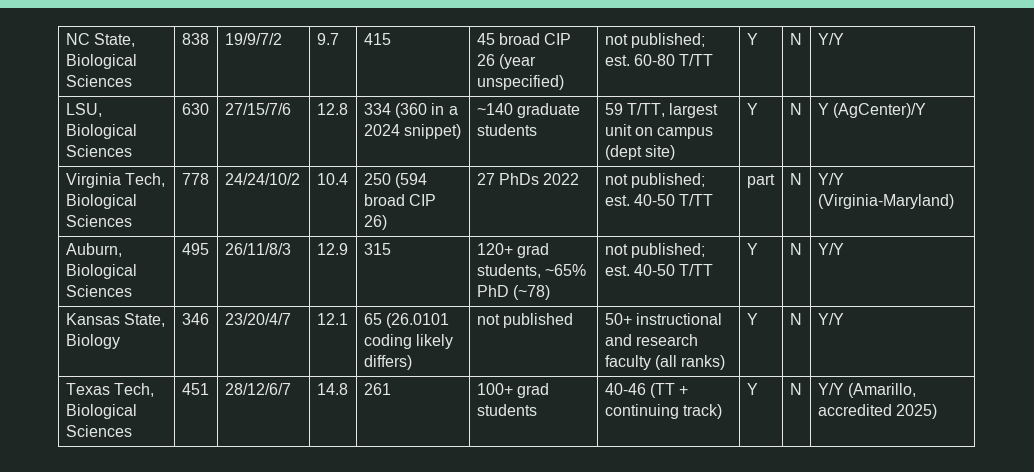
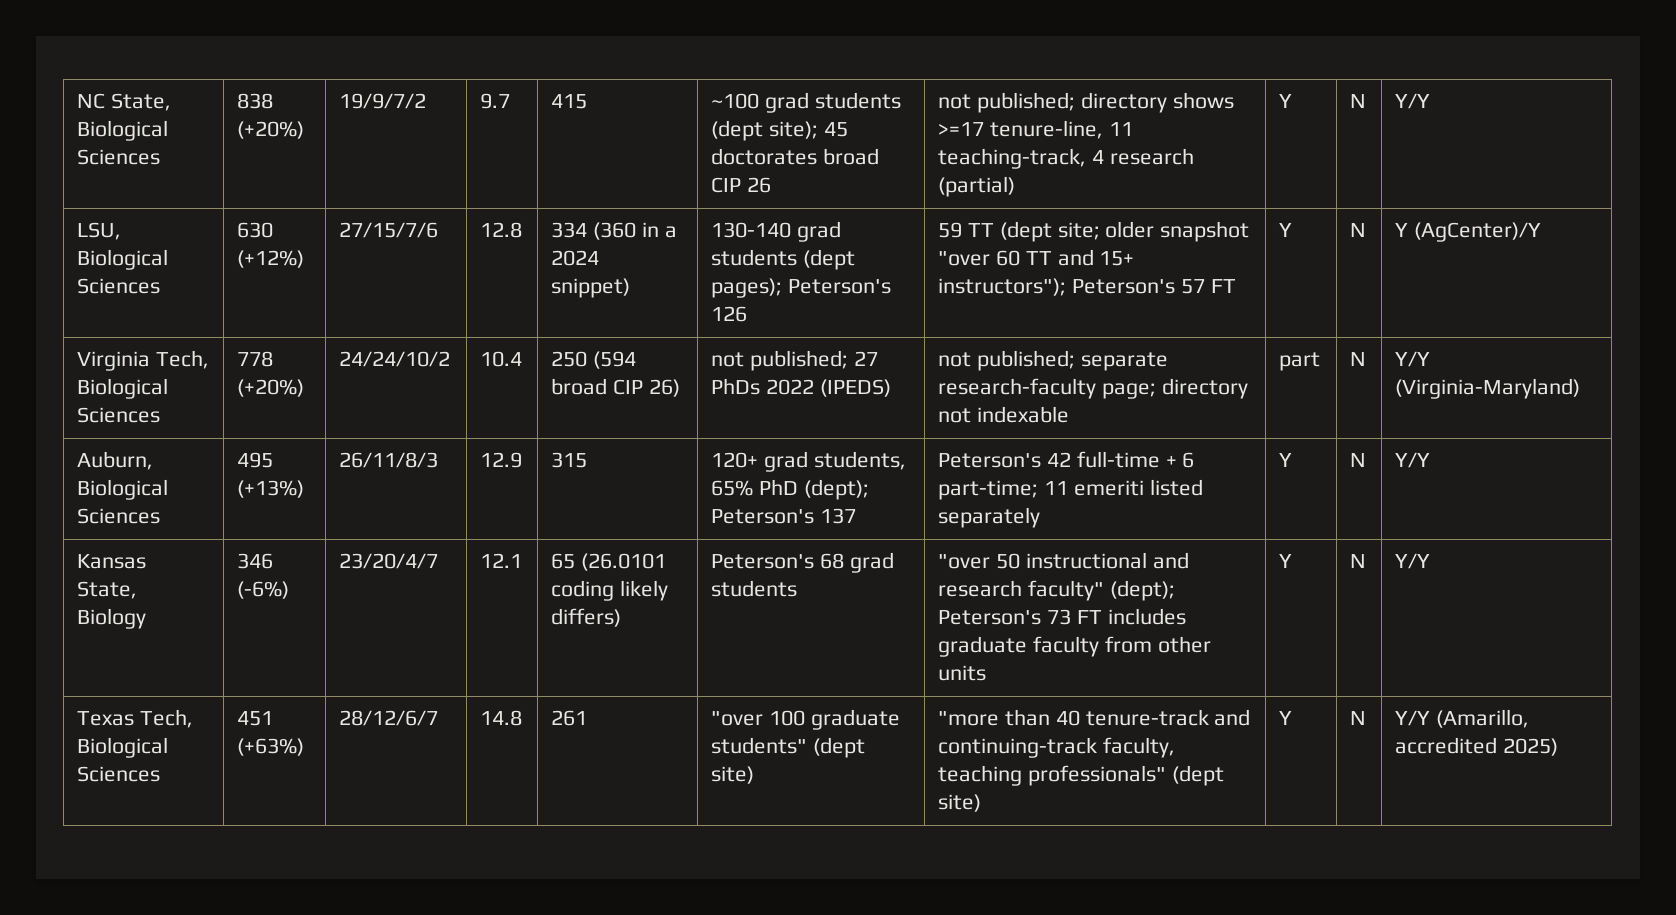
(209, 39) none -> [237,121,305,139] (+20%)
[476,33,495,45] 45 -> [711,92,901,113] [711,120,848,141] [711,148,818,165] ~100 grad students (dept site); 45 doctorates
[498,54,536,69] [476,75,564,90] [604,33,705,48] [604,54,714,66] (year unspecified) | not published; est. 60-80 T/TT -> [938,92,1234,113] [938,120,1133,139] [938,148,1194,169] [938,176,1016,197] | not published; directory shows >=17 tenure-line, 11 teaching-track, 4 research (partial)
(209, 109) none -> [237,250,305,268] (+12%)
[476,103,580,118] [476,124,537,136] [604,103,719,118] [604,124,714,139] [604,145,675,160] ~140 graduate students | 59 T/TT, largest unit on campus (dept site) -> [711,221,841,242] [711,249,855,270] [711,278,891,298] [711,306,748,322] [938,221,1250,242] [938,249,1135,266] [938,278,1236,296] 130-140 grad students (dept pages); Peterson's 126 | 59 TT (dept site; older snapshot "over 60 TT and 15+ instructors"); Peterson's 57 FT
(209, 179) none -> [237,379,305,397] (+20%)
(387, 222) none -> [711,350,848,371] not published;
[604,173,705,188] [604,194,714,206] | not published; est. 40-50 T/TT -> [819,379,891,397] [938,350,1168,371] [938,378,1248,399] [938,406,1069,423] (IPEDS) | not published; separate research-faculty page; directory not indexable
(209, 249) none -> [237,480,305,498] (+13%)
[544,264,586,276] [476,285,550,300] [604,243,705,258] [604,264,714,276] ~65% PhD (~78) | not published; est. 40-50 T/TT -> [711,479,869,500] [711,508,856,524] [938,451,1195,468] [938,479,1203,500] [938,507,1041,528] 65% PhD (dept); Peterson's 137 | Peterson's 42 full-time + 6 part-time; 11 emeriti listed separately
(209, 319) none -> [237,581,290,599] (-6%)
[476,313,573,328] [604,313,722,325] [604,334,698,346] [604,355,726,370] not published | 50+ instructional and research faculty (all ranks) -> [711,552,894,573] [711,580,798,597] [938,552,1189,569] [938,580,1175,601] [938,608,1186,625] [938,636,1211,657] [938,665,987,681] Peterson's 68 grad students | "over 50 instructional and research faculty" (dept); Peterson's 73 FT includes graduate faculty from other units
(209, 389) none -> [237,738,305,756] (+63%)
[476,383,549,398] [476,404,537,416] [604,383,689,398] [604,404,722,419] 100+ grad students | 40-46 (TT + continuing track) -> [711,709,900,730] [711,737,865,758] [711,766,755,784] [938,709,1251,726] [938,737,1175,758] [938,765,1224,786] [938,794,982,812] "over 100 graduate students" (dept site) | "more than 40 tenure-track and continuing-track faculty, teaching professionals" (dept site)

